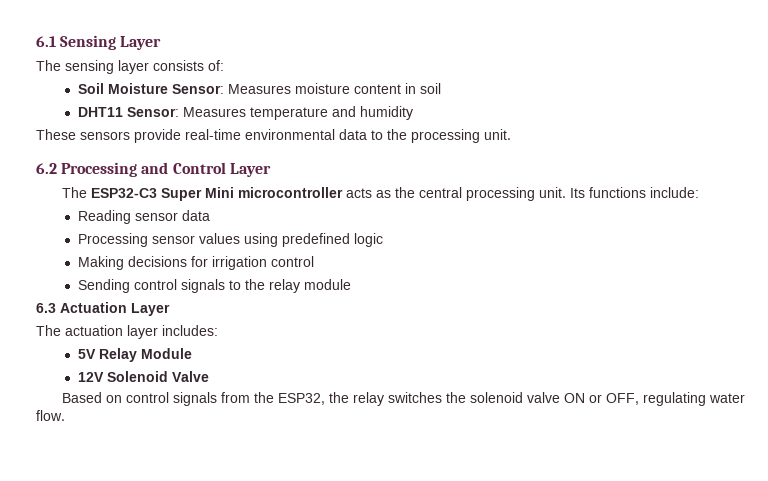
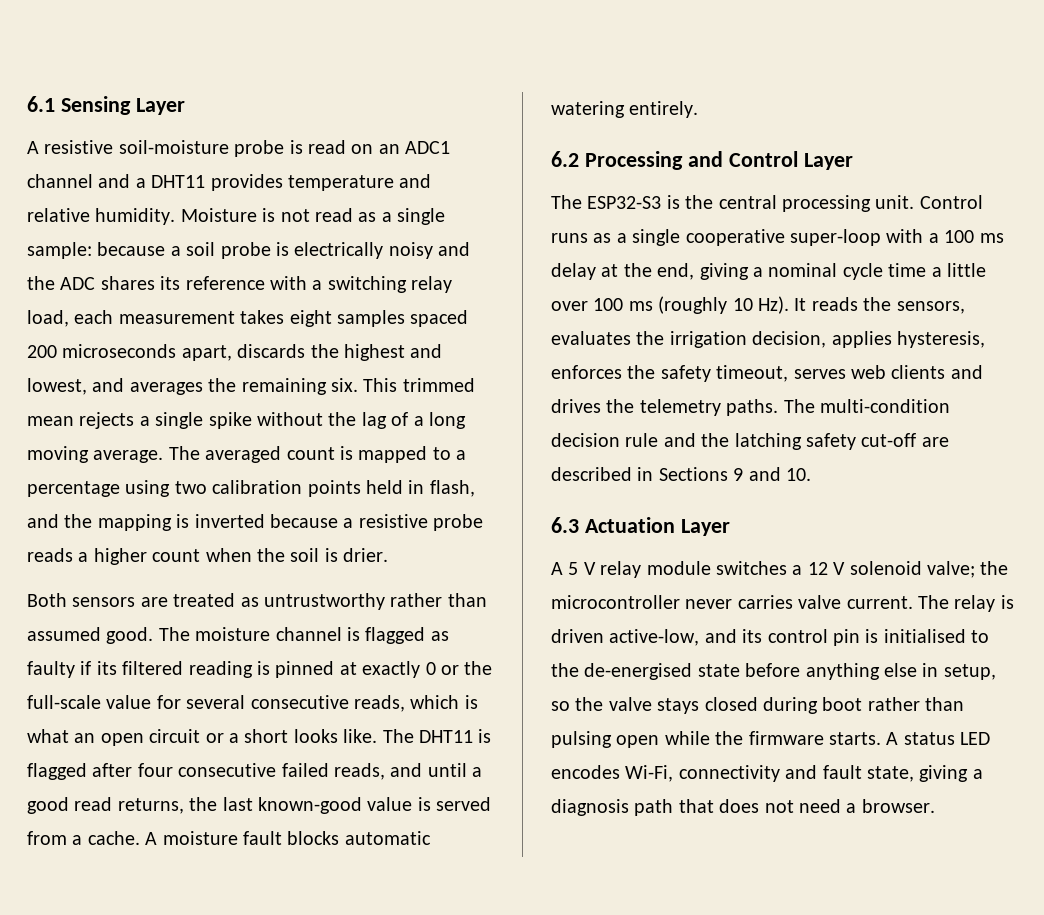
[36,60,224,74] [77,83,441,94] [77,106,413,120] [36,129,511,143] The sensing layer consists of: // Soil Moisture Sensor: Measures moisture content in soil // DHT11 Sensor: Measures temperature and humidity // These sensors provide real-time environmental data to the processing unit. -> [27,140,451,157] [27,174,432,191] [27,208,446,225] [27,242,471,259] [27,276,453,293] [27,310,469,327] [27,344,443,361] [27,378,475,395] [27,412,466,429] [27,446,467,463] [27,480,475,497] [27,514,484,531] [27,548,389,565] [27,593,487,610] [27,627,449,644] [27,661,493,678] [27,695,478,712] [27,729,492,746] [27,763,483,780] [27,797,492,814] [27,831,431,845] [551,101,699,118] A resistive soil-moisture probe is read on an ADC1 channel and a DHT11 provides temperature and relative humidity. Moisture is not read as a single sample: because a soil probe is electrically noisy and the ADC shares its reference with a switching relay load, each measurement takes eight samples spaced 200 microseconds apart, discards the highest and lowest, and averages the remaining six. This trimmed mean rejects a single spike without the lag of a long moving average. The averaged count is mapped to a percentage using two calibration points held in flash, and the mapping is inverted because a resistive probe reads a higher count when the soil is drier. // Both sensors are treated as untrustworthy rather than assumed good. The moisture channel is flagged as faulty if its filtered reading is pinned at exactly 0 or the full-scale value for several consecutive reads, which is what an open circuit or a short looks like. The DHT11 is flagged after four consecutive failed reads, and until a good read returns, the last known-good value is served from a cache. A moisture fault blocks automatic watering entirely.
[90,187,699,201] [77,210,210,224] [77,233,383,247] [77,256,314,270] [77,279,351,293] [36,302,170,316] [36,325,218,339] [77,348,192,362] [77,371,209,382] [61,392,745,406] [36,410,65,421] ESP32-C3 Super Mini microcontroller acts as the central processing unit. Its functions include: // Reading sensor data // Processing sensor values using predefined logic // Making decisions for irrigation control // Sending control signals to the relay module // 6.3 Actuation Layer // The actuation layer includes: // 5V Relay Module // 12V Solenoid Valve // Based on control signals from the ESP32, the relay switches the solenoid valve ON or OFF, regulating water flow. -> [587,195,983,212] [551,229,1004,246] [551,263,986,280] [551,296,965,314] [551,331,985,348] [551,365,983,382] [551,399,950,416] [551,433,949,450] [551,467,811,481] [551,517,730,536] [551,561,1009,578] [551,595,1014,612] [551,629,990,646] [551,663,996,680] [551,697,965,714] [551,731,991,748] [551,765,983,782] [551,799,935,816] ESP32-S3 is the central processing unit. Control runs as a single cooperative super-loop with a 100 ms delay at the end, giving a nominal cycle time a little over 100 ms (roughly 10 Hz). It reads the sensors, evaluates the irrigation decision, applies hysteresis, enforces the safety timeout, serves web clients and drives the telemetry paths. The multi-condition decision rule and the latching safety cut-off are described in Sections 9 and 10. // 6.3 Actuation Layer // A 5 V relay module switches a 12 V solenoid valve; the microcontroller never carries valve current. The relay is driven active-low, and its control pin is initialised to the de-energised state before anything else in setup, so the valve stays closed during boot rather than pulsing open while the firmware starts. A status LED encodes Wi-Fi, connectivity and fault state, giving a diagnosis path that does not need a browser.

